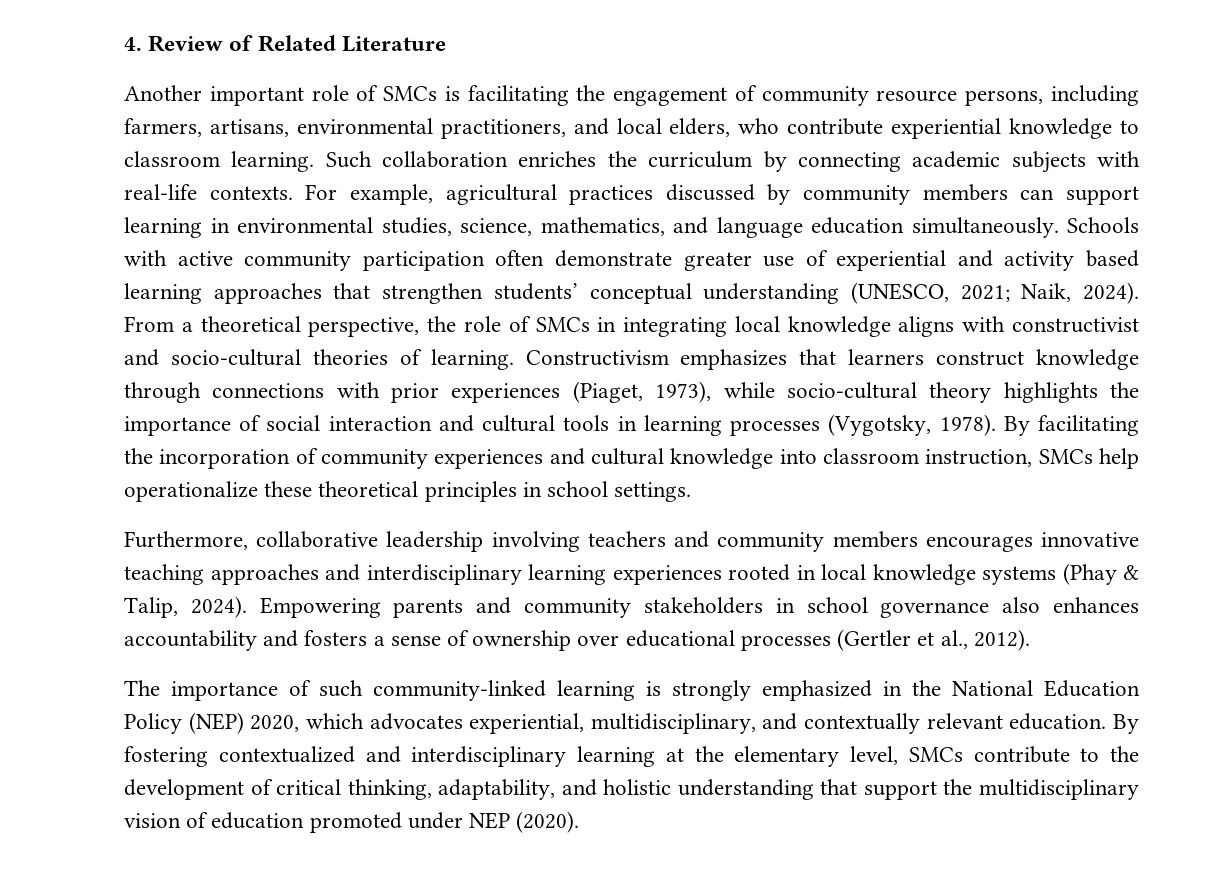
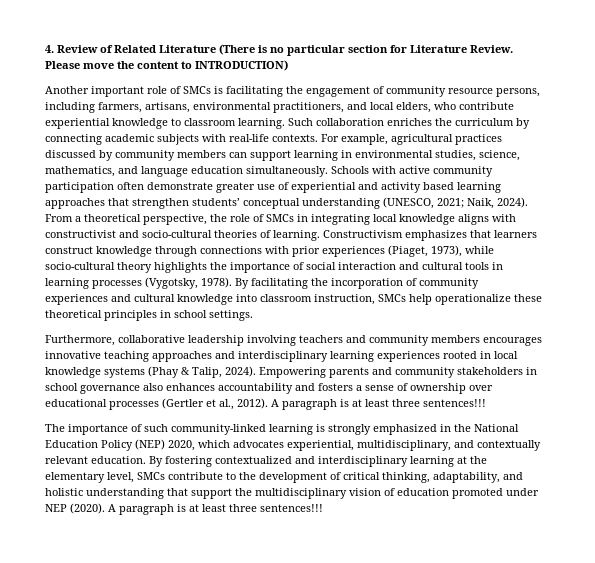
(446, 44) none -> [219,44,513,56] [45,60,288,71] (There is no particular section for Literature Review. Please move the content to INTRODUCTION)
(1030, 640) none -> [271,399,486,410] A paragraph is at least three sentences!!!
(580, 822) none -> [108,504,323,515] A paragraph is at least three sentences!!!

